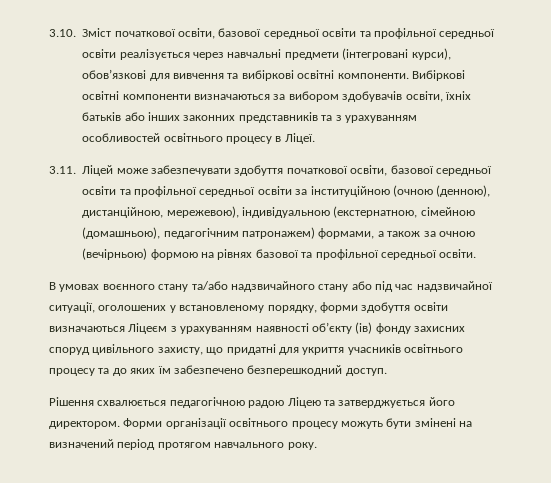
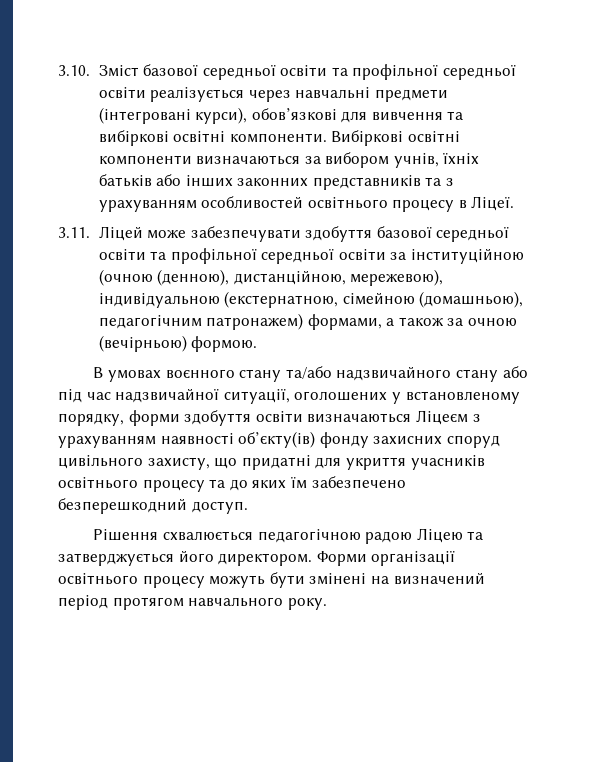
[114,28,215,39] початкової освіти, -> (139, 71) none
[342,91,443,102] здобувачів освіти, -> [393,153,439,168] учнів,
[286,165,388,176] початкової освіти, -> (373, 234) none
[150,249,477,260] формою на рівнях базової та профільної середньої освіти. -> [191,336,258,352] формою.
[311,322,373,334] об’єкту (ів) -> [238,431,316,448] об’єкту(ів)

